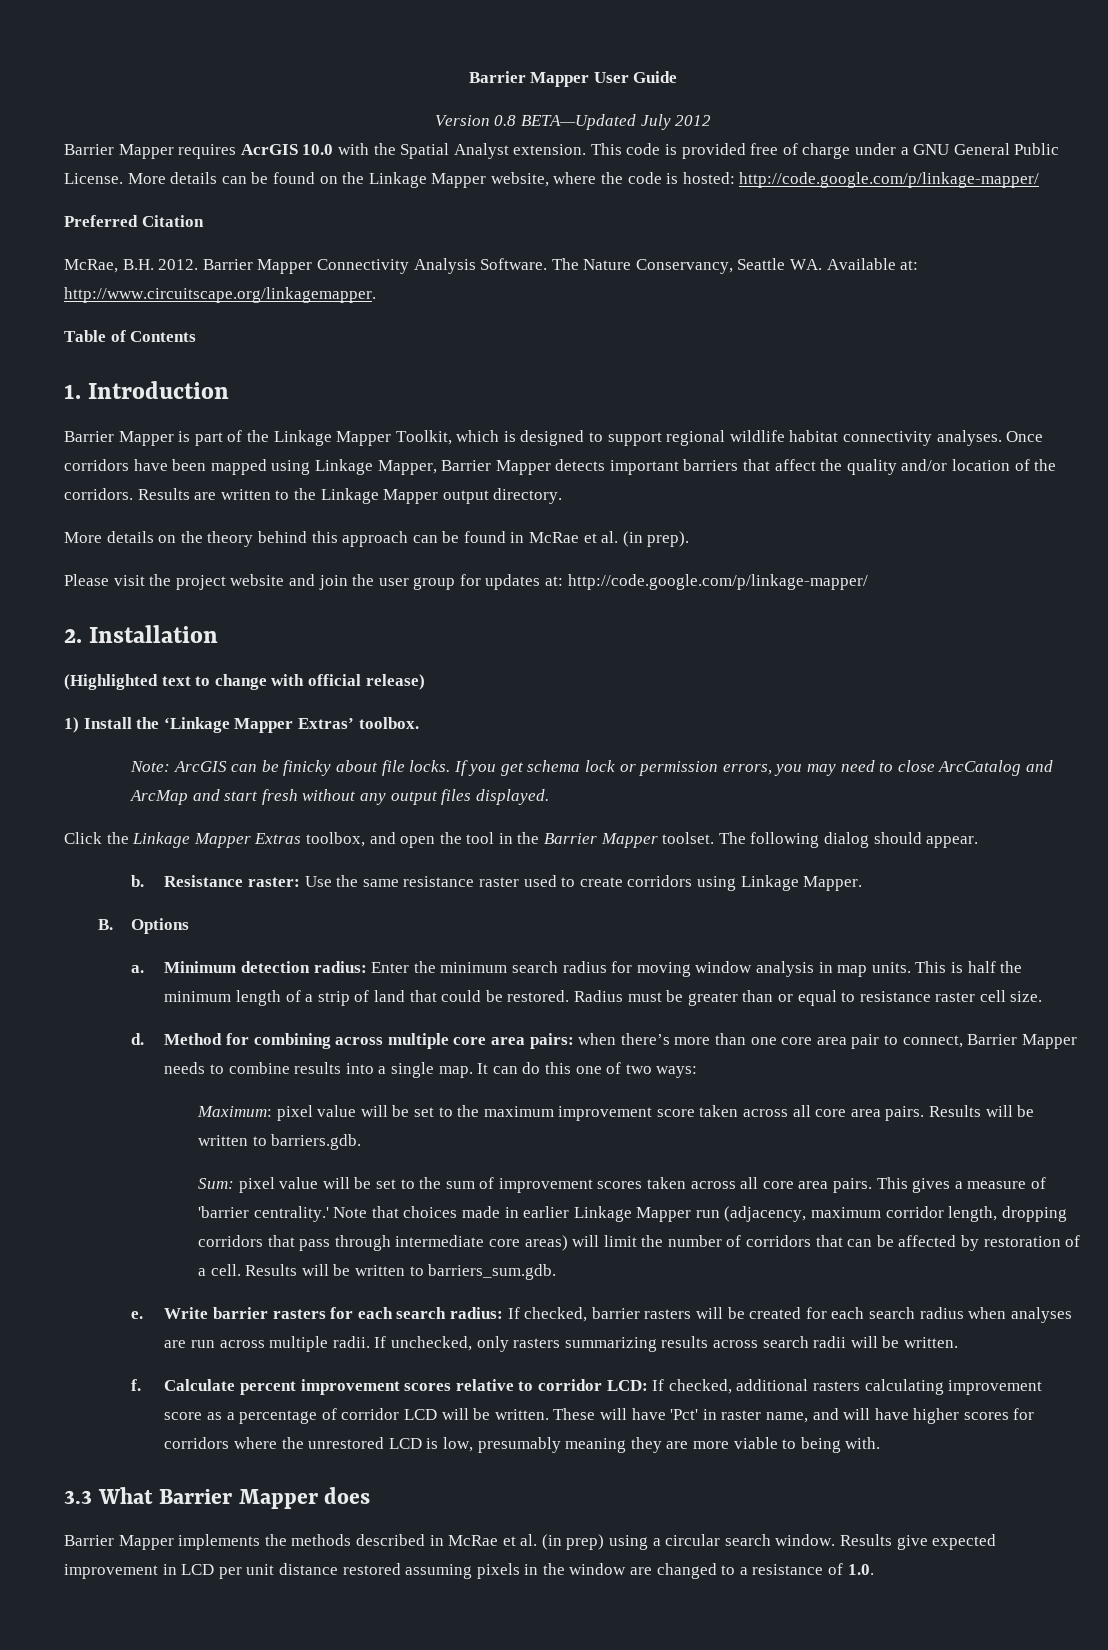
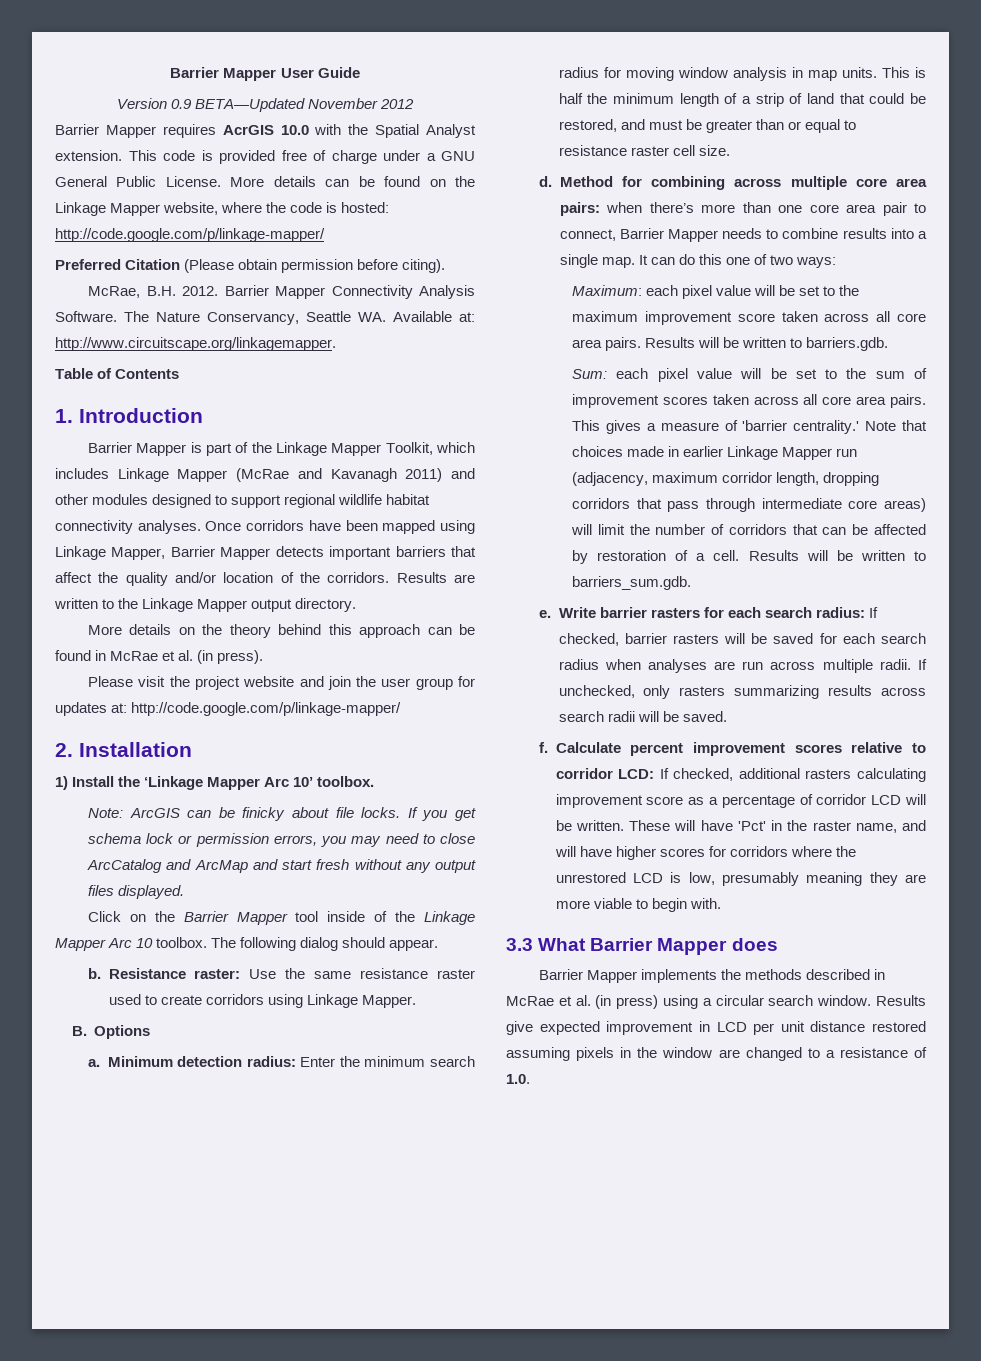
[494,114,671,130] 0.8 BETA—Updated July -> [170,98,379,112] 0.9 BETA—Updated November
(204, 221) none -> [184,259,446,273] (Please obtain permission before citing).
[503,431,516,442] is -> [55,468,476,482] [55,494,149,505] includes Linkage Mapper (McRae and Kavanagh 2011) and other modules
[647,531,690,547] prep). -> [217,650,264,664] press).
[64,674,425,690] // (Highlighted text to change with official release) -> (192, 749) none
[297,718,354,729] Extras’ -> [264,777,314,787] Arc 10’
[106,832,715,848] the Linkage Mapper Extras toolbox, and open the tool in the Barrier Mapper toolset. -> [129,911,476,925] [55,937,208,951] on the Barrier Mapper tool inside of the Linkage Mapper Arc 10 toolbox.
[507,990,623,1002] restored. Radius -> [558,119,645,132] restored, and
(272, 1111) none -> [646,285,679,296] each
(234, 1183) none -> [616,368,649,379] each
[749,1307,802,1319] created -> [773,633,814,644] saved
[903,1337,958,1348] written. -> [682,711,727,722] saved.
(717, 1414) none -> [787,820,808,831] the
[800,1437,841,1453] being -> [651,898,687,912] begin
[566,1534,605,1550] prep) -> [616,995,659,1009] press)

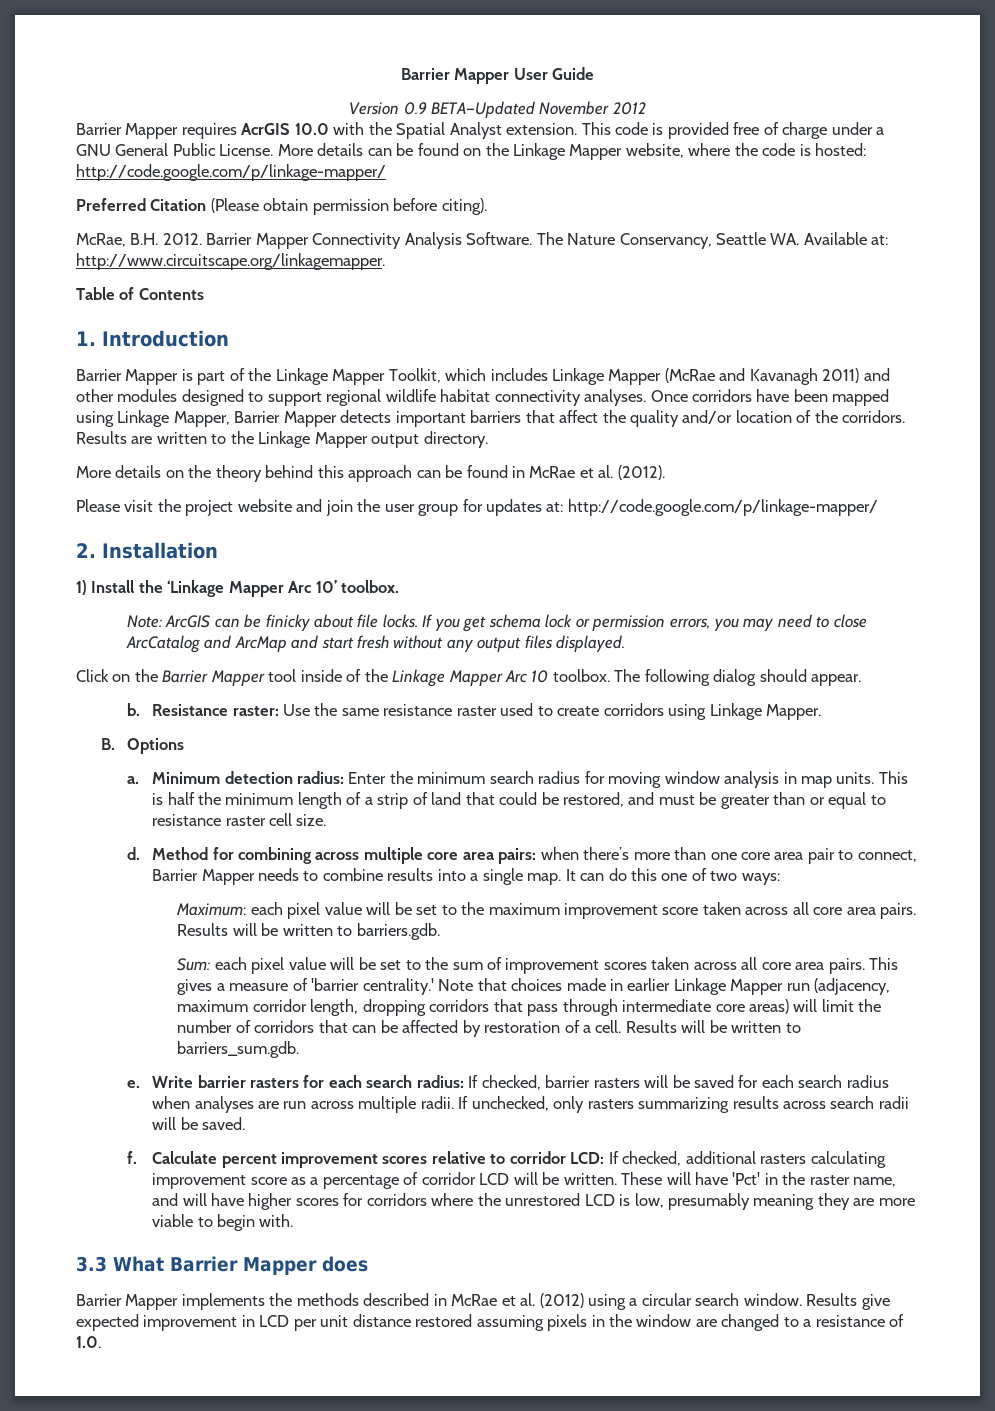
[197,650,264,664] (in press). -> [617,465,665,480] (2012).
[595,995,659,1009] (in press) -> [539,1293,584,1308] (2012)

